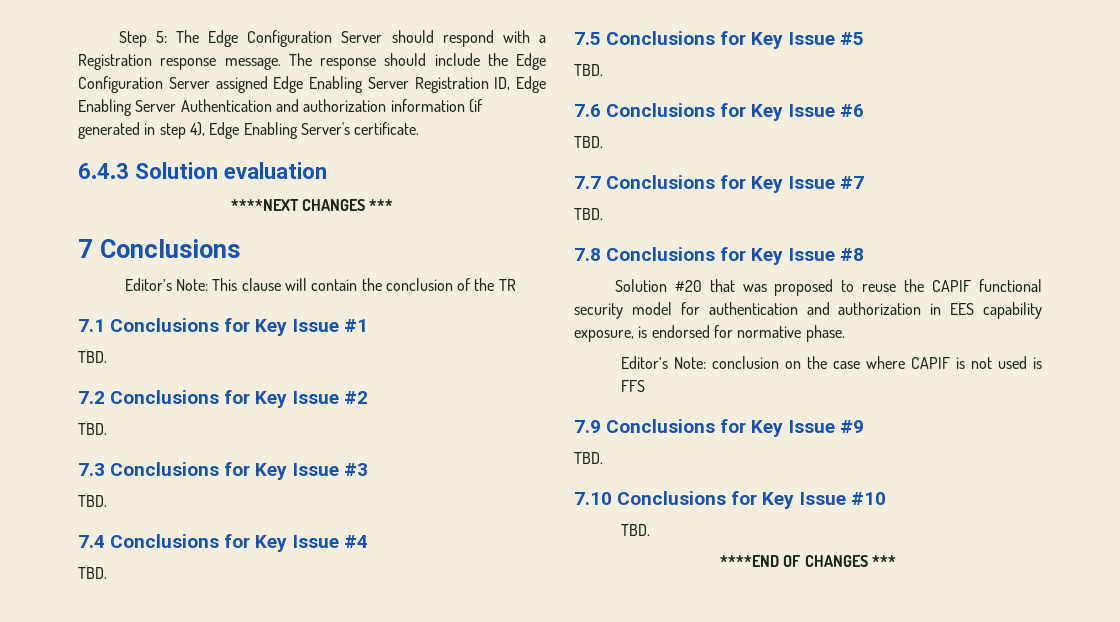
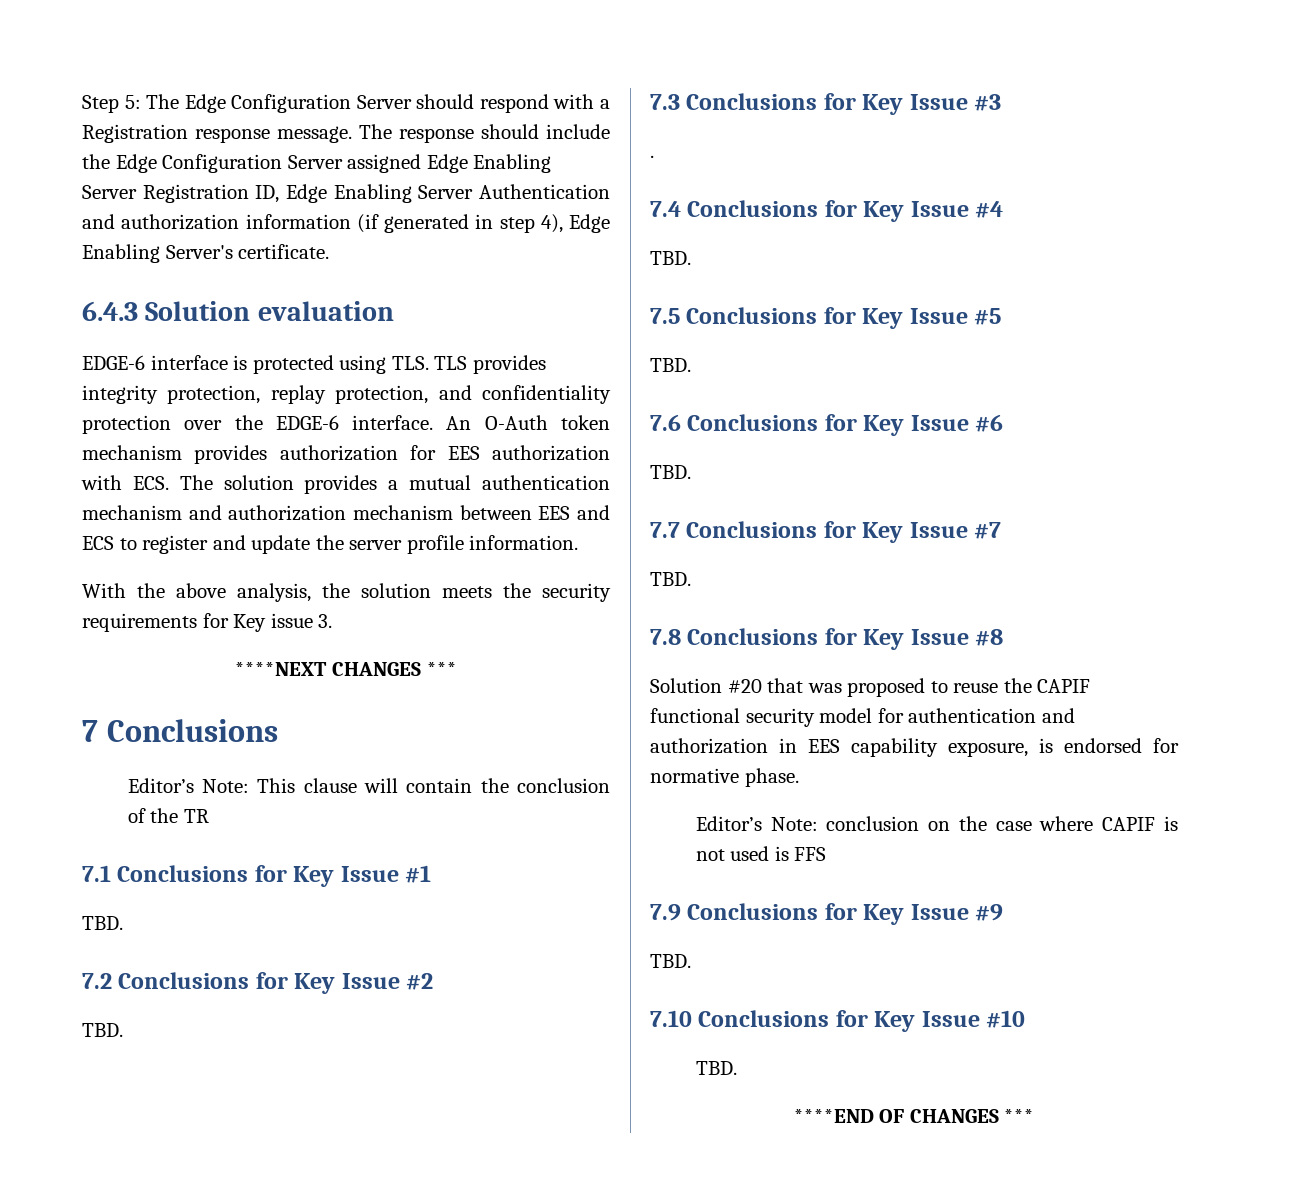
(327, 170) none -> [82,355,546,374] [82,385,612,404] [82,415,610,434] [82,445,610,464] [81,475,610,494] [82,505,610,521] [82,535,579,554] [82,583,611,602] [82,613,333,632] // EDGE-6 interface is protected using TLS. TLS provides integrity protection, replay protection, and confidentiality protection over the EDGE-6 interface. An O-Auth token mechanism provides authorization for EES authorization with ECS. The solution provides a mutual authentication mechanism and authorization mechanism between EES and ECS to register and update the server profile information. // With the above analysis, the solution meets the security requirements for Key issue 3.
[78,495,107,507] TBD. -> [650,155,654,158] .

